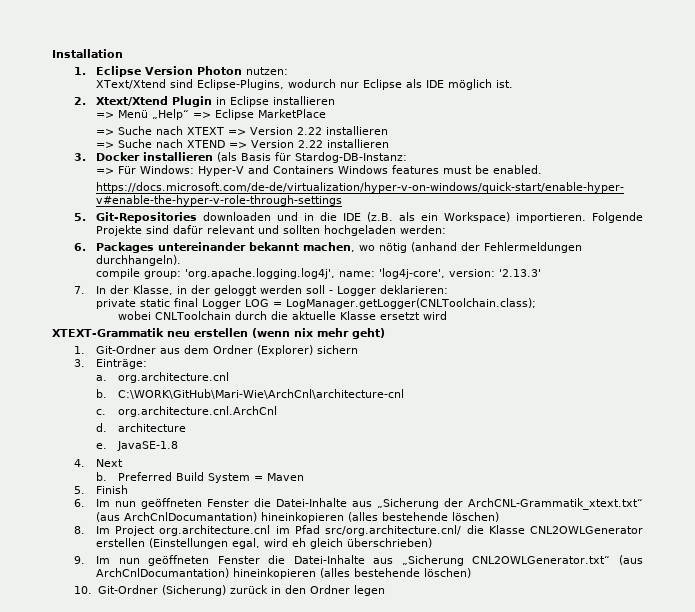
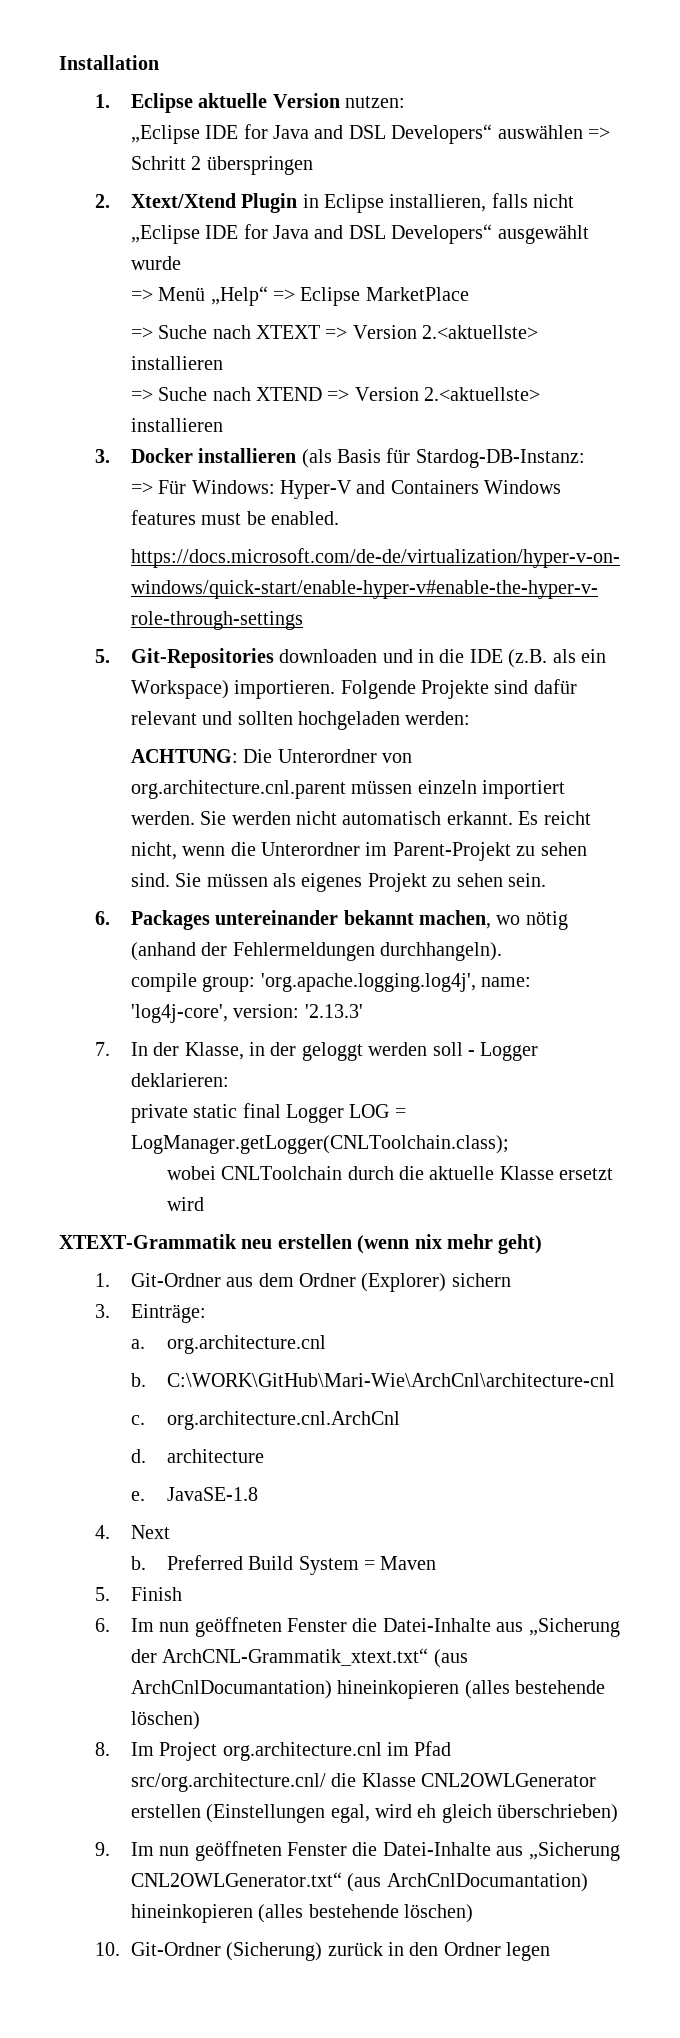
[144,66,242,75] Version Photon -> [198,93,340,108] aktuelle Version
[95,79,513,90] XText/Xtend sind Eclipse-Plugins, wodurch nur Eclipse als IDE möglich ist. -> [130,124,611,144] [130,156,313,175] „Eclipse IDE for Java and DSL Developers“ auswählen => Schritt 2 überspringen
[272,96,335,105] installieren -> [389,193,575,212] [130,224,589,244] [130,256,181,270] installieren, falls nicht „Eclipse IDE for Java and DSL Developers“ ausgewählt wurde
[296,127,322,135] 2.22 -> [422,325,539,339] 2.<aktuellste>
[297,140,323,148] 2.22 -> [424,387,541,401] 2.<aktuellste>
(446, 229) none -> [130,749,413,763] [130,780,566,799] [130,811,591,825] [130,842,587,861] [130,873,547,892] // ACHTUNG: Die Unterordner von org.architecture.cnl.parent müssen einzeln importiert werden. Sie werden nicht automatisch erkannt. Es reicht nicht, wenn die Unterordner im Parent-Projekt zu sehen sind. Sie müssen als eigenes Projekt zu sehen sein.

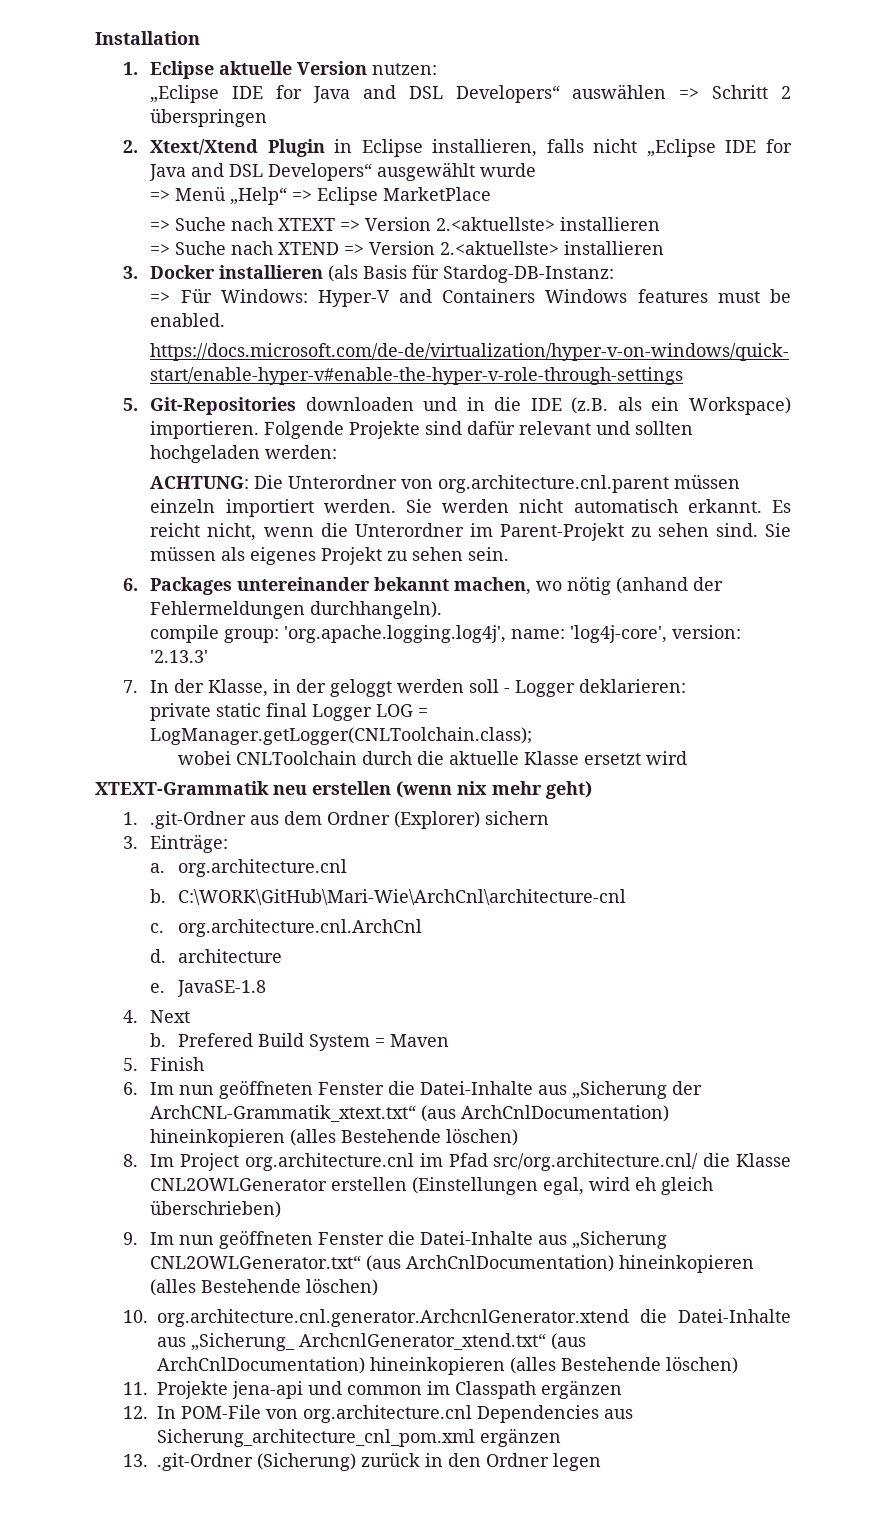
[130,1273,221,1287] Git-Ordner -> [150,811,247,829] .git-Ordner
[166,1555,243,1570] Preferred -> [178,1033,254,1047] Prefered
[130,1680,606,1699] ArchCnlDocumantation) hineinkopieren (alles bestehende -> [461,1105,670,1122] [150,1129,442,1147] ArchCnlDocumentation) hineinkopieren (alles Bestehende
[386,1873,588,1892] [130,1904,399,1923] ArchCnlDocumantation) hineinkopieren (alles bestehende -> [406,1255,755,1273] [150,1279,302,1296] ArchCnlDocumentation) hineinkopieren (alles Bestehende
[130,1942,221,1956] Git-Ordner -> [156,1309,791,1327] [156,1333,586,1351] [156,1356,738,1375] [122,1380,622,1399] [122,1405,633,1423] [156,1428,561,1447] [122,1453,253,1471] org.architecture.cnl.generator.ArchcnlGenerator.xtend die Datei-Inhalte aus „Sicherung_ ArchcnlGenerator_xtend.txt“ (aus ArchCnlDocumentation) hineinkopieren (alles Bestehende löschen) // 11. Projekte jena-api und common im Classpath ergänzen // 12. In POM-File von org.architecture.cnl Dependencies aus Sicherung_architecture_cnl_pom.xml ergänzen // 13. .git-Ordner

